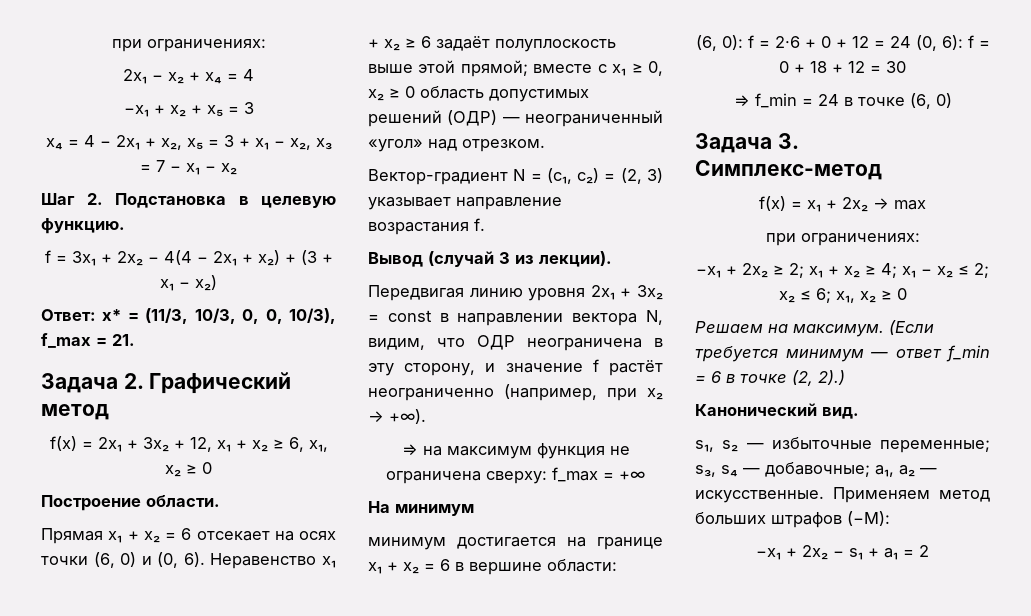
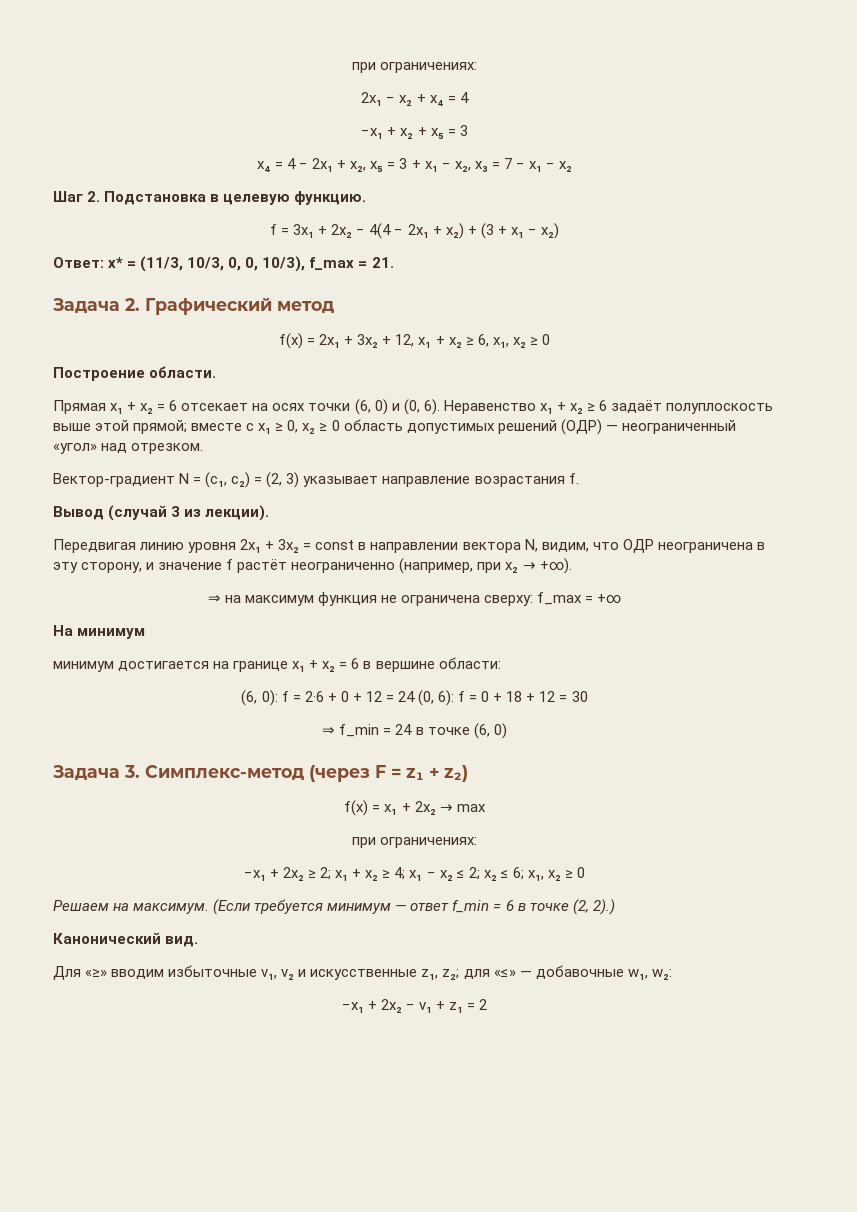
(882, 170) none -> [309,765,468,782] (через F = z₁ + z₂)
[695,437,990,453] [695,462,937,477] [695,487,990,503] [695,511,890,528] s₁, s₂ — избыточные переменные; s₃, s₄ — добавочные; a₁, a₂ — искусственные. Применяем метод больших штрафов (−M): -> [53,965,672,980] Для «≥» вводим избыточные v₁, v₂ и искусственные z₁, z₂; для «≤» — добавочные w₁, w₂:
[849,548,898,560] s₁ + a₁ -> [419,1001,464,1013] v₁ + z₁

